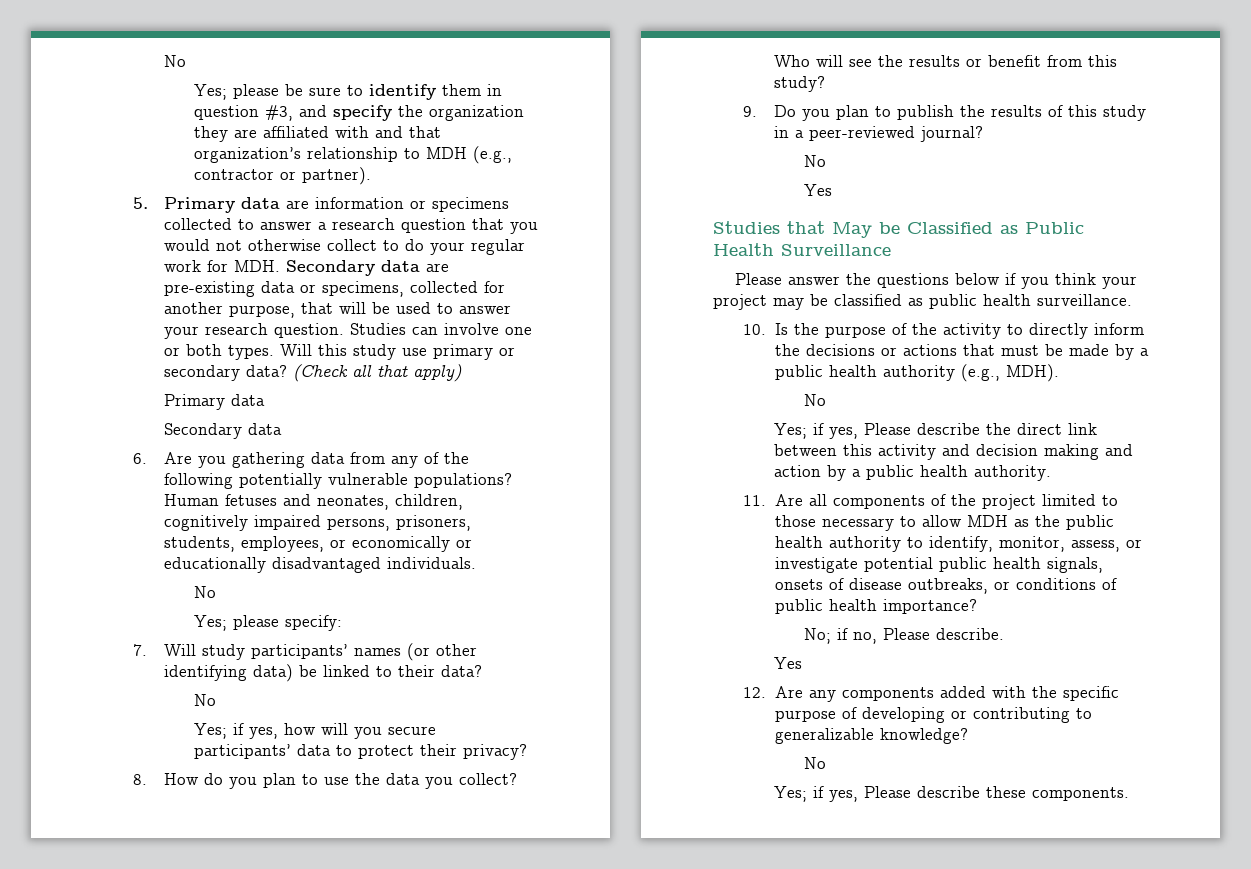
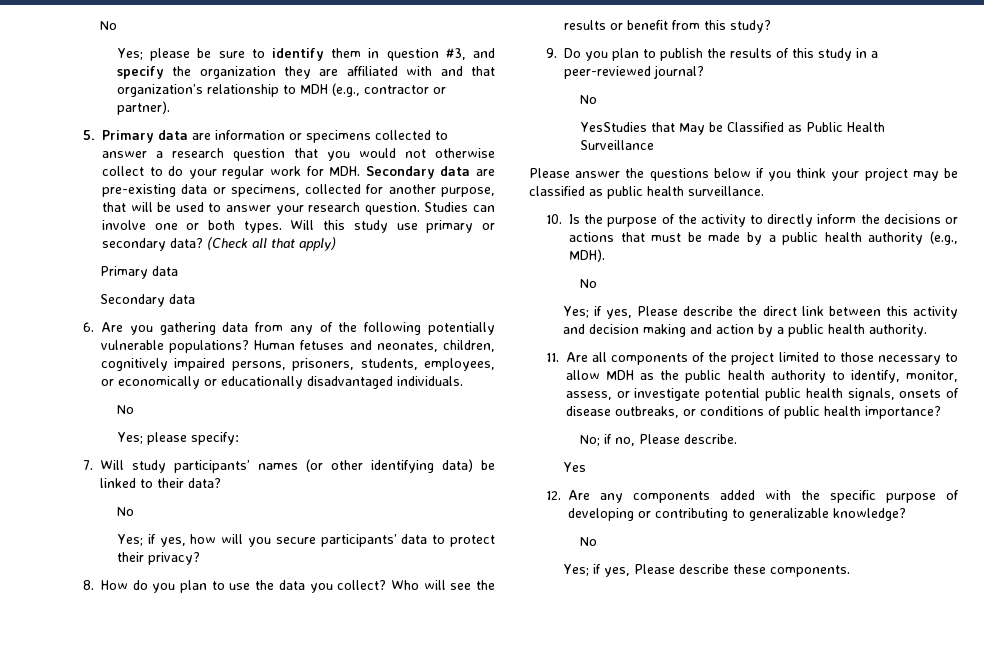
[803,184,832,196] [713,221,780,234] Yes // Studies -> [579,122,647,132] YesStudies

